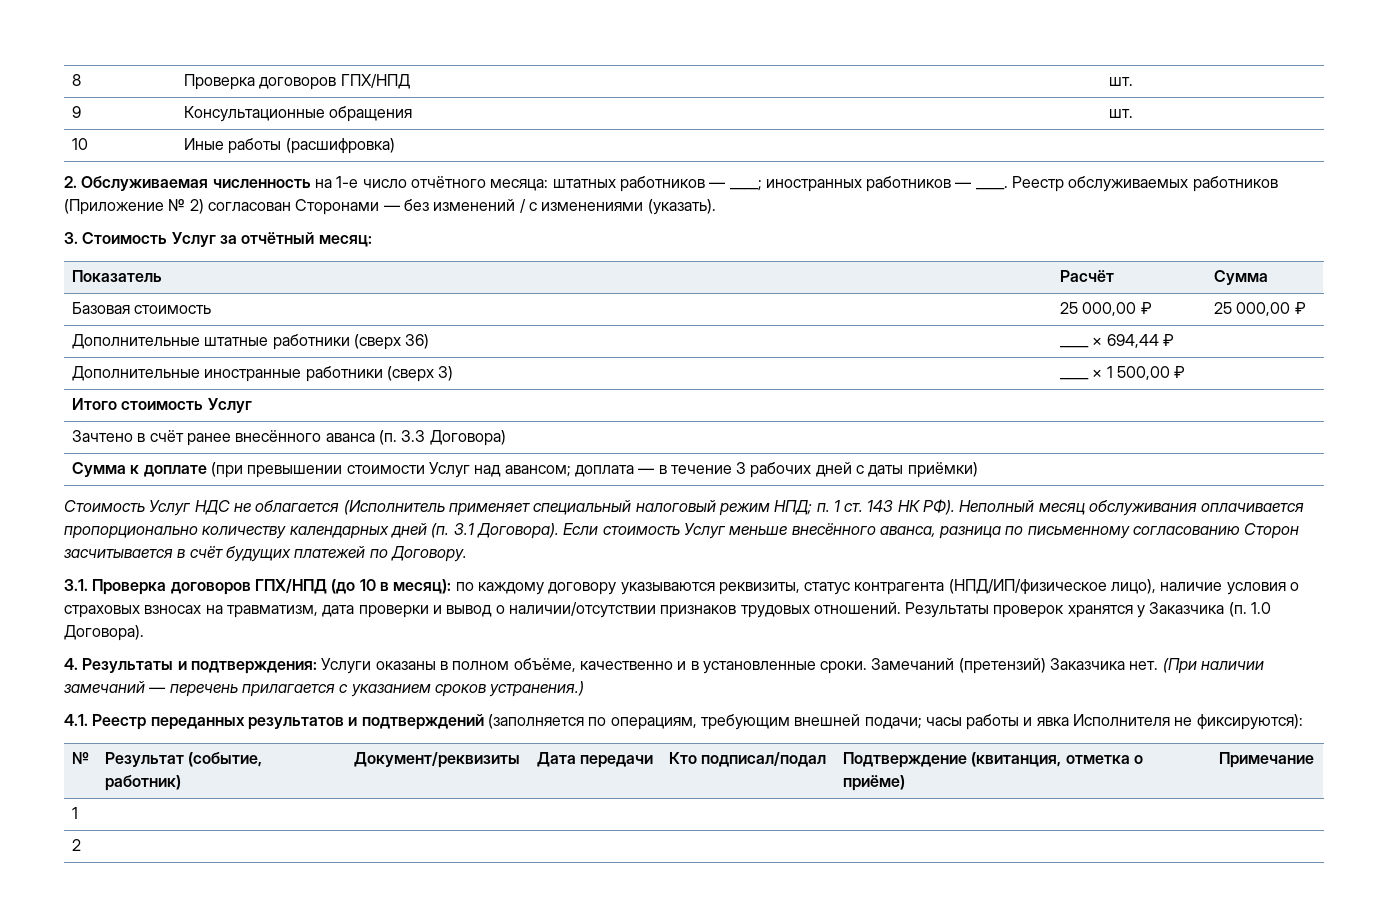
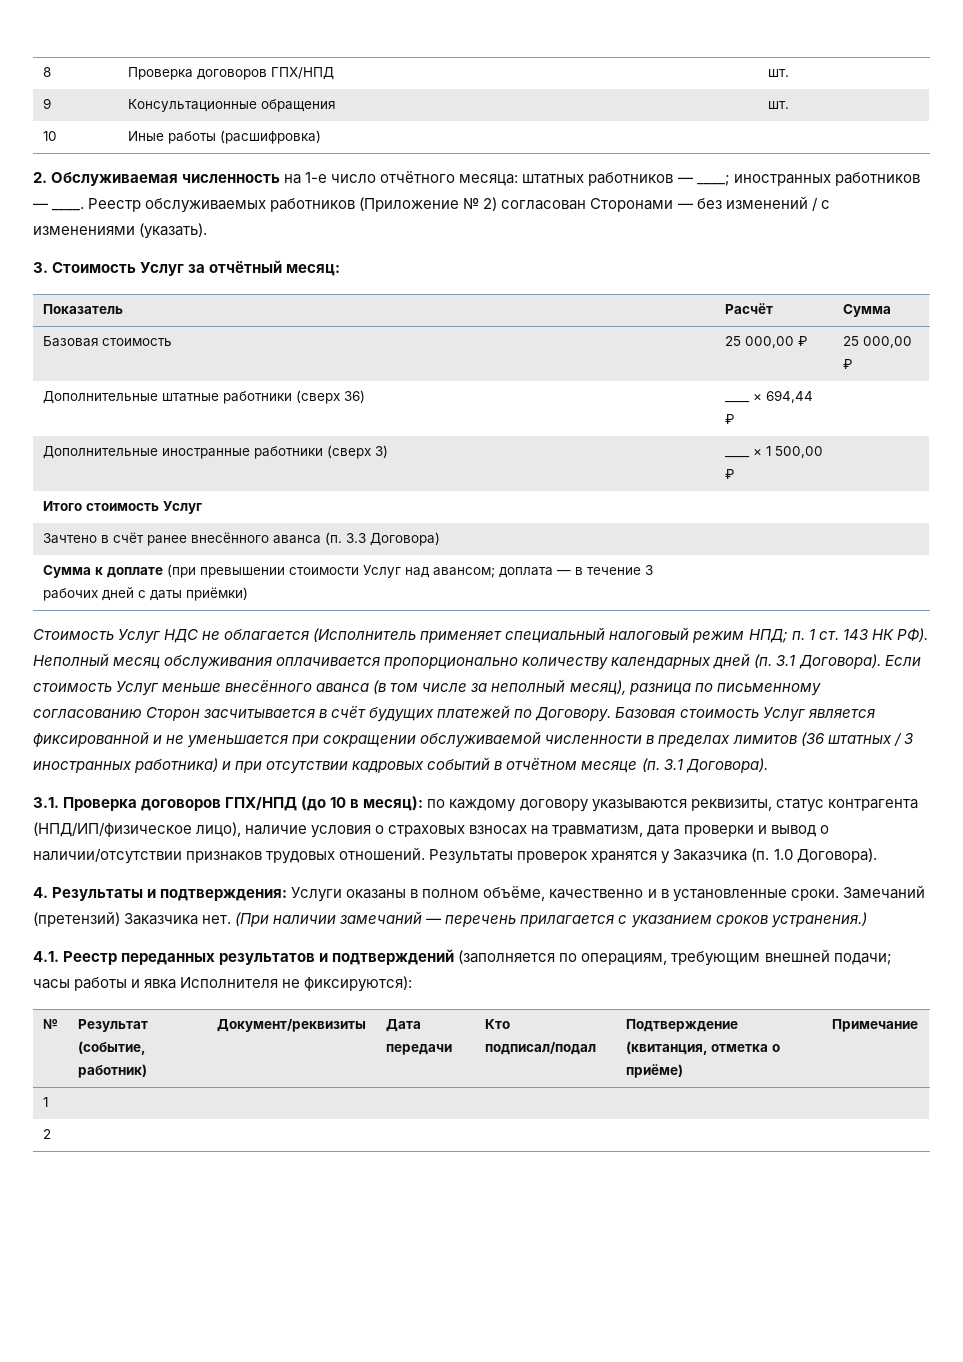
[879,526,936,537] аванса, -> [316,679,626,695] аванса (в том числе за неполный месяц),
(467, 554) none -> [615,707,875,722] [33,731,913,748] [33,757,768,774] Базовая стоимость Услуг является фиксированной и не уменьшается при сокращении обслуживаемой численности в пределах лимитов (36 штатных / 3 иностранных работника) и при отсутствии кадровых событий в отчётном месяце (п. 3.1 Договора).

